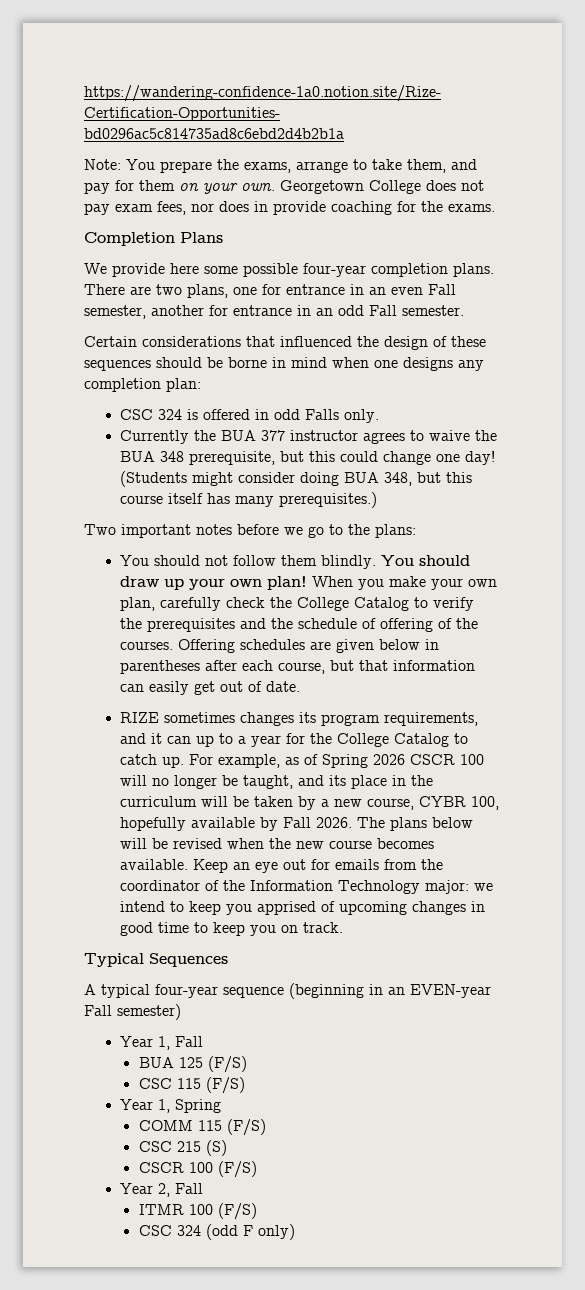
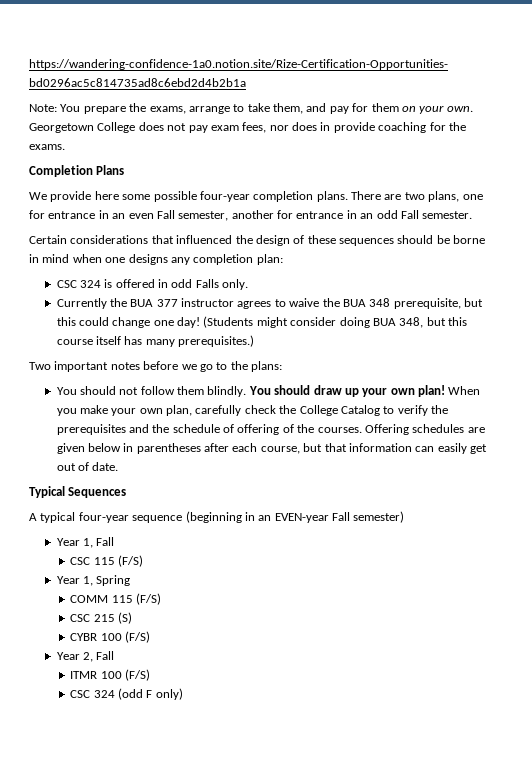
[120,712,479,726] [120,733,469,747] [120,754,485,768] [120,775,434,789] [120,796,500,810] [120,817,474,831] [120,838,435,849] [120,859,444,873] [120,880,494,894] [120,901,486,915] [120,922,344,936] // RIZE sometimes changes its program requirements, and it can up to a year for the College Catalog to catch up. For example, as of Spring 2026 CSCR 100 will no longer be taught, and its place in the curriculum will be taken by a new course, CYBR 100, hopefully available by Fall 2026. The plans below will be revised when the new course becomes available. Keep an eye out for emails from the coordinator of the Information Technology major: we intend to keep you apprised of upcoming changes in good time to keep you on track. -> (119, 466) none
[138,1056,247,1073] // BUA 125 (F/S) -> (115, 541) none
[138,1162,184,1173] CSCR -> [70,633,98,641] CYBR

